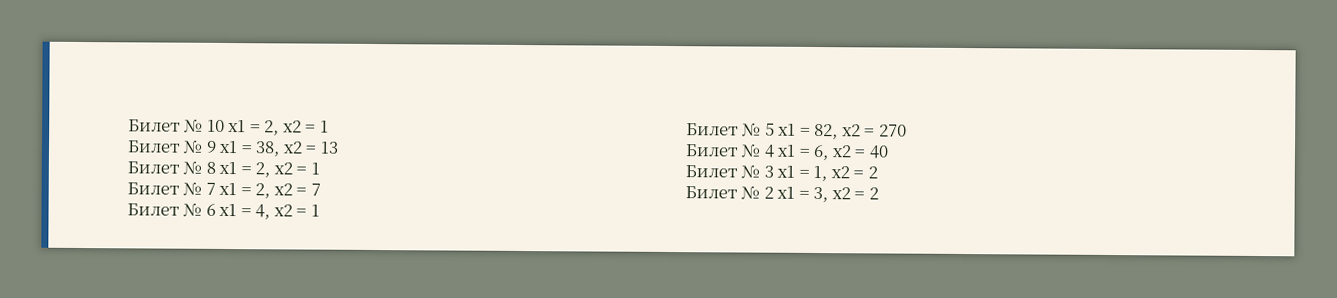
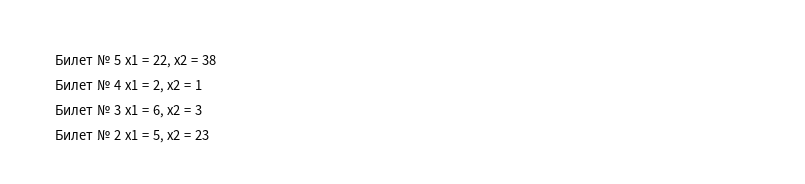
[128,119,329,136] [127,140,339,157] [127,161,320,178] [127,182,321,199] [127,203,320,220] [686,122,907,140] [685,144,775,158] Билет № 10 x1 = 2, x2 = 1 // Билет № 9 x1 = 38, x2 = 13 // Билет № 8 x1 = 2, x2 = 1 // Билет № 7 x1 = 2, x2 = 7 // Билет № 6 x1 = 4, x2 = 1 // Билет № 5 x1 = 82, x2 = 270 // Билет № 4 -> [55,55,217,68] [55,80,203,93] [55,105,121,116] Билет № 5 x1 = 22, x2 = 38 // Билет № 4 x1 = 2, x2 = 1 // Билет № 3
[868,145,889,159] [685,165,878,182] 40 // Билет № 3 x1 = 1, x2 = 2 -> [195,105,203,115] 3
[813,186,879,203] 3, x2 = 2 -> [152,130,210,143] 5, x2 = 23

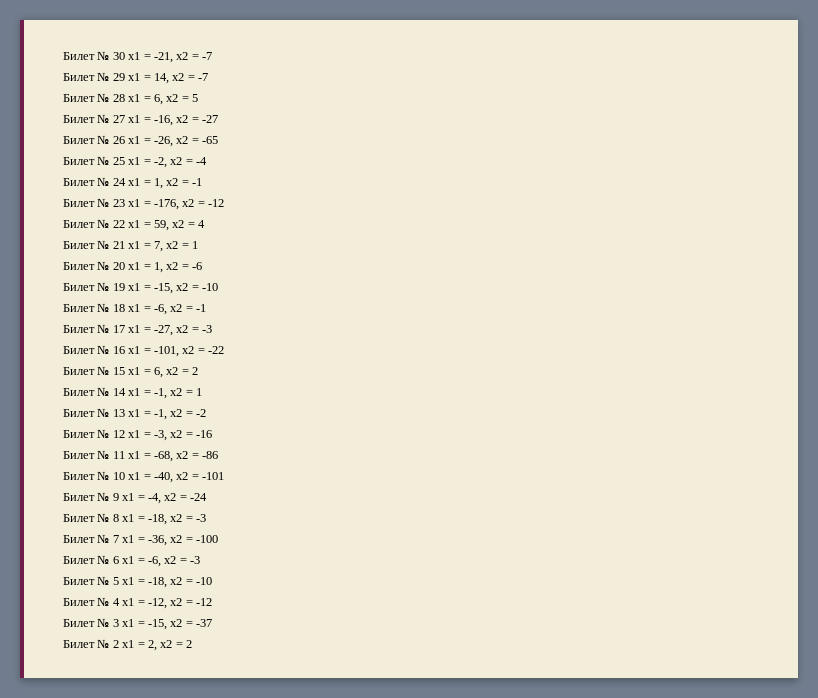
[55,55,110,66] Билет № -> [63,51,212,63] [63,72,208,84] [63,93,198,105] [63,114,218,126] [63,135,218,147] [63,156,207,168] [63,177,202,189] [63,198,224,210] [63,219,205,231] [63,240,198,252] [63,261,202,273] [63,282,218,294] [63,303,206,315] [63,324,212,336] [63,345,224,357] [63,366,198,378] [63,387,202,399] [63,408,206,420] [63,429,212,441] [63,450,218,462] [63,471,224,483] [63,492,207,504] [63,513,206,525] [63,534,218,546] [63,555,200,567] [63,576,110,585] Билет № 30 x1 = -21, x2 = -7 // Билет № 29 x1 = 14, x2 = -7 // Билет № 28 x1 = 6, x2 = 5 // Билет № 27 x1 = -16, x2 = -27 // Билет № 26 x1 = -26, x2 = -65 // Билет № 25 x1 = -2, x2 = -4 // Билет № 24 x1 = 1, x2 = -1 // Билет № 23 x1 = -176, x2 = -12 // Билет № 22 x1 = 59, x2 = 4 // Билет № 21 x1 = 7, x2 = 1 // Билет № 20 x1 = 1, x2 = -6 // Билет № 19 x1 = -15, x2 = -10 // Билет № 18 x1 = -6, x2 = -1 // Билет № 17 x1 = -27, x2 = -3 // Билет № 16 x1 = -101, x2 = -22 // Билет № 15 x1 = 6, x2 = 2 // Билет № 14 x1 = -1, x2 = 1 // Билет № 13 x1 = -1, x2 = -2 // Билет № 12 x1 = -3, x2 = -16 // Билет № 11 x1 = -68, x2 = -86 // Билет № 10 x1 = -40, x2 = -101 // Билет № 9 x1 = -4, x2 = -24 // Билет № 8 x1 = -18, x2 = -3 // Билет № 7 x1 = -36, x2 = -100 // Билет № 6 x1 = -6, x2 = -3 // Билет №
[152,55,217,68] 22, x2 = 38 -> [147,577,212,588] -18, x2 = -10
[152,80,203,93] 2, x2 = 1 -> [147,598,212,609] -12, x2 = -12
[152,105,203,118] 6, x2 = 3 -> [147,619,212,630] -15, x2 = -37
[152,130,210,143] 5, x2 = 23 -> [147,640,192,651] 2, x2 = 2

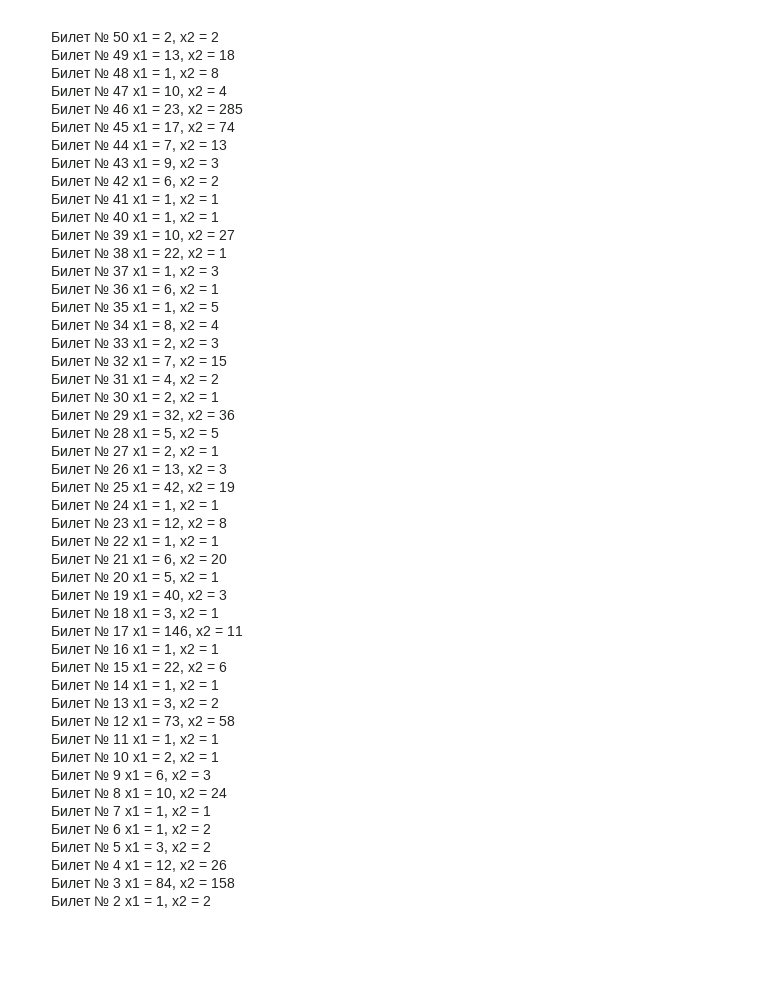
[63,51,110,60] Билет № -> [51,32,219,44] [51,50,235,62] [51,68,219,80] [51,86,227,98] [51,104,243,116] [51,122,235,134] [51,140,227,152] [51,158,219,170] [51,176,219,188] [51,194,219,206] [51,212,219,224] [51,230,235,242] [51,248,227,260] [51,266,219,278] [51,284,219,296] [51,302,219,314] [51,320,219,332] [51,338,219,350] [51,356,227,368] [51,374,219,386] [51,392,109,402] Билет № 50 x1 = 2, x2 = 2 // Билет № 49 x1 = 13, x2 = 18 // Билет № 48 x1 = 1, x2 = 8 // Билет № 47 x1 = 10, x2 = 4 // Билет № 46 x1 = 23, x2 = 285 // Билет № 45 x1 = 17, x2 = 74 // Билет № 44 x1 = 7, x2 = 13 // Билет № 43 x1 = 9, x2 = 3 // Билет № 42 x1 = 6, x2 = 2 // Билет № 41 x1 = 1, x2 = 1 // Билет № 40 x1 = 1, x2 = 1 // Билет № 39 x1 = 10, x2 = 27 // Билет № 38 x1 = 22, x2 = 1 // Билет № 37 x1 = 1, x2 = 3 // Билет № 36 x1 = 6, x2 = 1 // Билет № 35 x1 = 1, x2 = 5 // Билет № 34 x1 = 8, x2 = 4 // Билет № 33 x1 = 2, x2 = 3 // Билет № 32 x1 = 7, x2 = 15 // Билет № 31 x1 = 4, x2 = 2 // Билет №
[153,52,212,63] -21, x2 = -7 -> [164,392,219,404] 2, x2 = 1
[153,73,208,84] 14, x2 = -7 -> [164,410,235,422] 32, x2 = 36
[153,94,163,105] 6, -> [164,428,176,440] 5,
[153,115,218,126] -16, x2 = -27 -> [164,446,219,458] 2, x2 = 1
[153,136,218,147] -26, x2 = -65 -> [164,464,227,476] 13, x2 = 3
[153,157,207,168] -2, x2 = -4 -> [164,482,235,494] 42, x2 = 19
[192,178,202,186] -1 -> [211,500,219,510] 1
[153,199,224,210] -176, x2 = -12 -> [164,518,227,530] 12, x2 = 8
[153,220,205,231] 59, x2 = 4 -> [164,536,219,548] 1, x2 = 1
[153,241,198,252] [63,261,202,273] 7, x2 = 1 // Билет № 20 x1 = 1, x2 = -6 -> [164,554,227,566] [51,572,219,584] 6, x2 = 20 // Билет № 20 x1 = 5, x2 = 1
[153,283,218,294] -15, x2 = -10 -> [164,590,227,602] 40, x2 = 3
[153,304,206,315] -6, x2 = -1 -> [164,608,219,620] 3, x2 = 1
[153,325,212,336] -27, x2 = -3 -> [164,626,243,638] 146, x2 = 11
[153,346,224,357] -101, x2 = -22 -> [164,644,219,656] 1, x2 = 1
[153,367,198,378] 6, x2 = 2 -> [164,662,227,674] 22, x2 = 6
[153,388,167,399] -1, -> [164,680,176,692] 1,
[153,409,206,420] -1, x2 = -2 -> [164,698,219,710] 3, x2 = 2
[153,430,212,441] -3, x2 = -16 -> [164,716,235,728] 73, x2 = 58
[153,451,218,462] -68, x2 = -86 -> [164,734,219,746] 1, x2 = 1
[153,472,224,483] -40, x2 = -101 -> [164,752,219,764] 2, x2 = 1
[147,493,207,504] -4, x2 = -24 -> [156,770,211,782] 6, x2 = 3
[147,514,206,525] -18, x2 = -3 -> [156,788,227,800] 10, x2 = 24
[147,535,218,546] -36, x2 = -100 -> [156,806,211,818] 1, x2 = 1
[147,556,200,567] -6, x2 = -3 -> [156,824,211,836] 1, x2 = 2
[147,577,212,588] -18, x2 = -10 -> [156,842,211,854] 3, x2 = 2
[147,598,212,609] -12, x2 = -12 -> [156,860,227,872] 12, x2 = 26
[147,619,212,630] -15, x2 = -37 -> [156,878,235,890] 84, x2 = 158
[147,640,157,651] 2, -> [156,896,168,908] 1,

